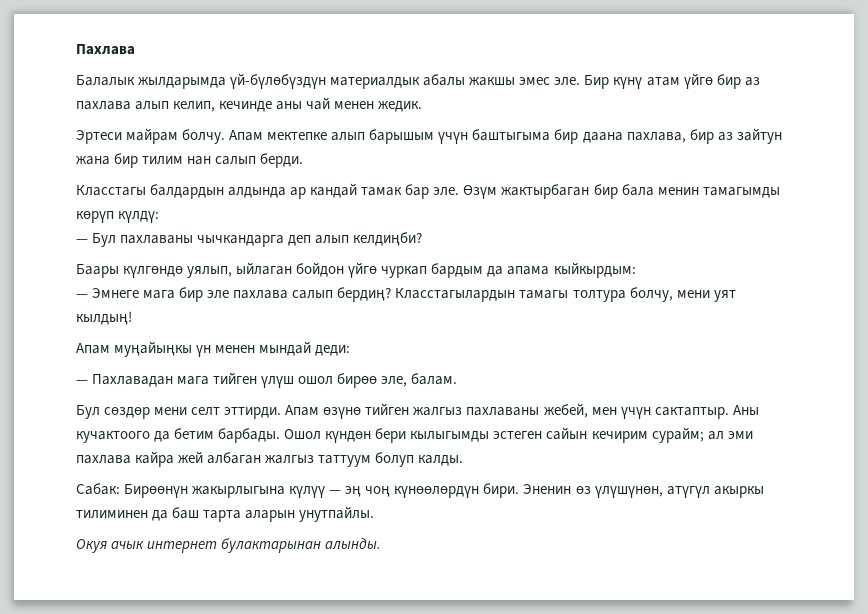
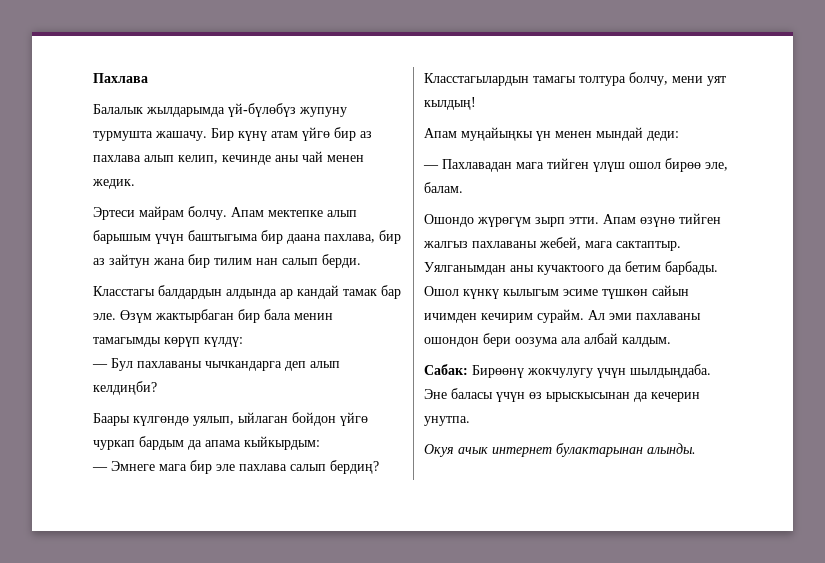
[230,73,581,89] үй-бүлөбүздүн материалдык абалы жакшы эмес эле. -> [228,103,347,117] [93,131,207,141] үй-бүлөбүз жупуну турмушта жашачу.
[76,405,282,419] Бул сөздөр мени селт эттирди. -> [424,214,599,227] Ошондо жүрөгүм зырп этти.
[591,405,759,419] мен үчүн сактаптыр. Аны -> [585,241,681,251] [424,262,534,275] мага сактаптыр. Уялганымдан аны
[325,427,753,443] [76,451,464,467] [76,483,764,498] [76,506,375,522] күндөн бери кылыгымды эстеген сайын кечирим сурайм; ал эми пахлава кайра жей албаган жалгыз таттуум болуп калды. // Сабак: Бирөөнүн жакырлыгына күлүү — эң чоң күнөөлөрдүн бири. Эненин өз үлүшүнөн, атүгүл акыркы тилиминен да баш тарта аларын унутпайлы. -> [463,285,689,299] [424,309,701,323] [424,333,671,347] [424,364,711,378] [424,388,700,402] [424,416,470,426] күнкү кылыгым эсиме түшкөн сайын ичимден кечирим сурайм. Ал эми пахлаваны ошондон бери оозума ала албай калдым. // Сабак: Бирөөнү жокчулугу үчүн шылдыңдаба. Эне баласы үчүн өз ырыскысынан да кечерин унутпа.

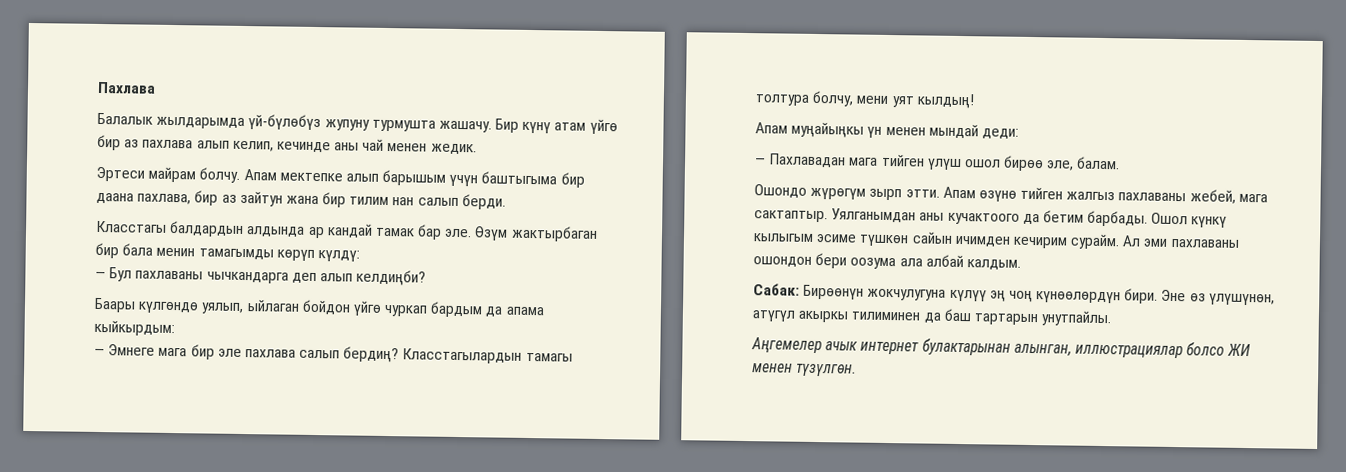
[472,364,711,378] [424,388,700,402] [424,416,470,426] [424,443,696,457] Бирөөнү жокчулугу үчүн шылдыңдаба. Эне баласы үчүн өз ырыскысынан да кечерин унутпа. // Окуя ачык интернет булактарынан алынды. -> [803,284,1275,306] [752,308,1112,327] [751,337,1252,359] [752,363,858,377] Бирөөнүн жокчулугуна күлүү эң чоң күнөөлөрдүн бири. Эне өз үлүшүнөн, атүгүл акыркы тилиминен да баш тартарын унутпайлы. // Аңгемелер ачык интернет булактарынан алынган, иллюстрациялар болсо ЖИ менен түзүлгөн.

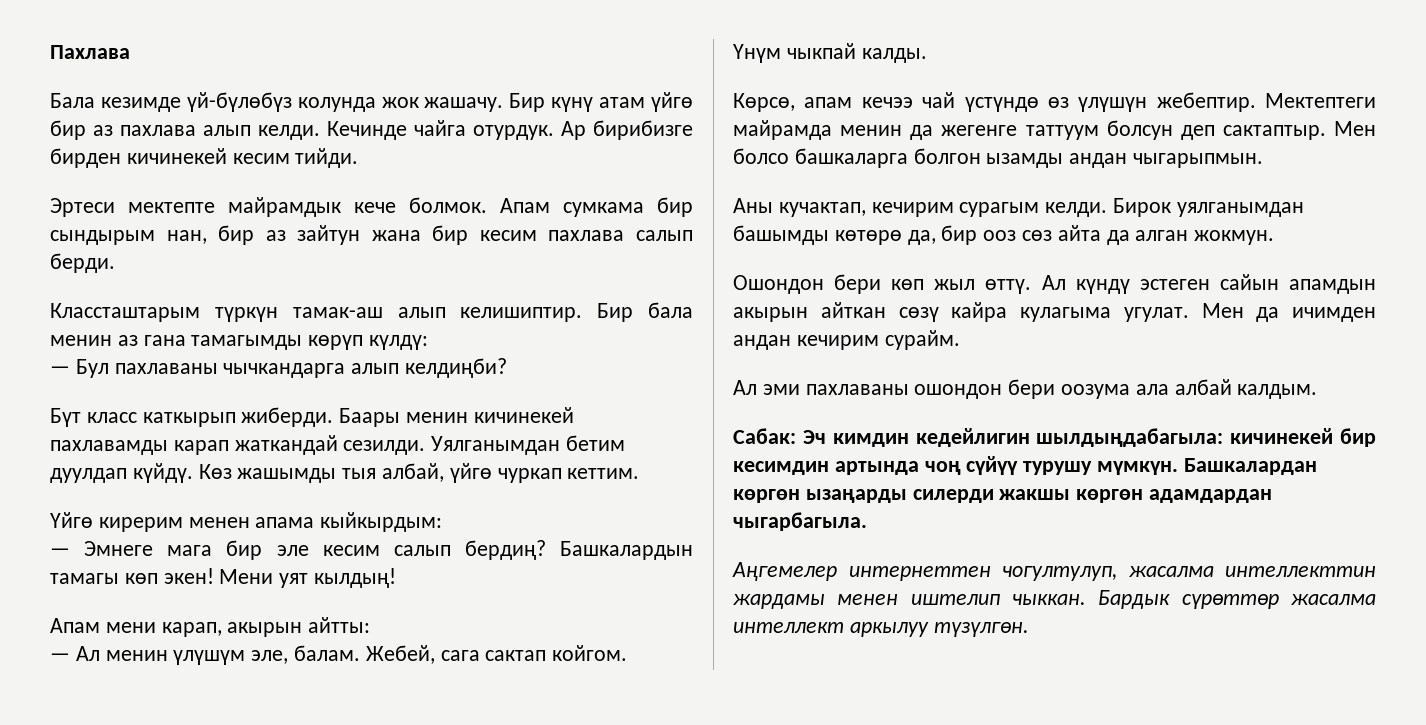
[97,112,436,132] Балалык жылдарымда үй-бүлөбүз жупуну турмушта -> [50,92,419,112] Бала кезимде үй-бүлөбүз колунда жок
[232,138,477,155] [96,166,585,188] [96,192,192,205] келип, кечинде аны чай менен жедик. // Эртеси майрам болчу. Апам мектепке алып барышым үчүн баштыгыма бир даана пахлава, -> [258,120,693,140] [50,148,359,168] [50,197,693,217] [50,230,207,245] келди. Кечинде чайга отурдук. Ар бирибизге бирден кичинекей кесим тийди. // Эртеси мектепте майрамдык кече болмок. Апам сумкама бир сындырым нан,
[349,196,415,206] тилим нан -> [479,230,625,241] кесим пахлава
[96,220,598,242] [95,242,196,259] Класстагы балдардын алдында ар кандай тамак бар эле. Өзүм жактырбаган бир бала менин -> [50,302,693,322] [50,335,186,346] Классташтарым түркүн тамак-аш алып келишиптир. Бир бала менин аз гана
[291,272,317,284] деп -> (346, 370) none
[94,297,503,318] Баары күлгөндө уялып, ыйлаган бойдон үйгө чуркап бардым да -> [50,407,574,427] [50,435,626,455] [50,463,640,483] [50,512,250,532] Бүт класс каткырып жиберди. Баары менин кичинекей пахлавамды карап жаткандай сезилди. Уялганымдан бетим дуулдап күйдү. Көз жашымды тыя албай, үйгө чуркап кеттим. // Үйгө кирерим менен
[244,349,296,358] пахлава -> [322,545,380,556] кесим
[402,348,573,364] [755,90,975,109] [755,121,1019,139] [755,153,1121,172] [754,184,1268,204] [754,208,1228,228] [753,231,1011,247] Класстагылардын тамагы толтура болчу, мени уят кылдың! // Апам муңайыңкы үн менен мындай деди: // — Пахлавадан мага тийген үлүш ошол бирөө эле, балам. // Ошондо жүрөгүм зырп этти. Апам өзүнө тийген жалгыз пахлаваны жебей, мага сактаптыр. Уялганымдан аны кучактоого да бетим барбады. Ошол күнкү кылыгым эсиме түшкөн сайын ичимден -> [560,541,693,560] [50,568,397,588] [50,617,371,637] [50,645,628,665] [733,43,927,63] [733,92,1376,112] [733,120,1376,140] [733,148,1264,168] [733,198,1304,217] [733,225,1275,245] [733,274,1376,294] [733,302,1376,322] [733,335,791,350] Башкалардын тамагы көп экен! Мени уят кылдың! // Апам мени карап, акырын айтты: // — Ал менин үлүшүм эле, балам. Жебей, сага сактап койгом. // Үнүм чыкпай калды. // Көрсө, апам кечээ чай үстүндө өз үлүшүн жебептир. Мектептеги майрамда менин да жегенге таттуум болсун деп сактаптыр. Мен болсо башкаларга болгон ызамды андан чыгарыпмын. // Аны кучактап, кечирим сурагым келди. Бирок уялганымдан башымды көтөрө да, бир ооз сөз айта да алган жокмун. // Ошондон бери көп жыл өттү. Ал күндү эстеген сайын апамдын акырын айткан сөзү кайра кулагыма угулат. Мен да ичимден андан
(1121, 241) none -> (960, 340) //
[803,284,1275,306] [752,308,1112,327] [751,337,1252,359] [752,363,793,373] Бирөөнүн жокчулугуна күлүү эң чоң күнөөлөрдүн бири. Эне өз үлүшүнөн, атүгүл акыркы тилиминен да баш тартарын унутпайлы. // Аңгемелер ачык интернет булактарынан алынган, иллюстрациялар болсо ЖИ менен -> [802,428,1376,447] [733,456,1317,475] [733,489,1273,503] [733,512,867,531] [732,562,1376,581] [733,590,1376,609] [733,622,929,637] Эч кимдин кедейлигин шылдыңдабагыла: кичинекей бир кесимдин артында чоң сүйүү турушу мүмкүн. Башкалардан көргөн ызаңарды силерди жакшы көргөн адамдардан чыгарбагыла. // Аңгемелер интернеттен чогултулуп, жасалма интеллекттин жардамы менен иштелип чыккан. Бардык сүрөттөр жасалма интеллект аркылуу

